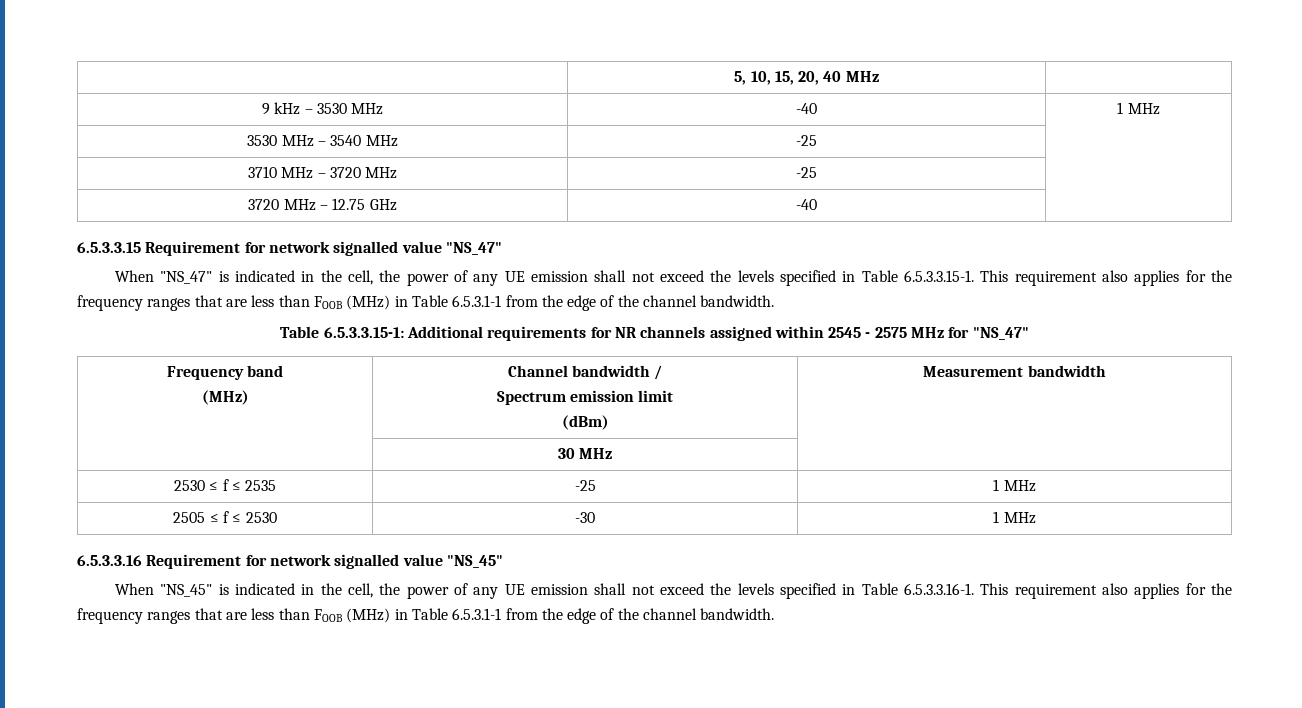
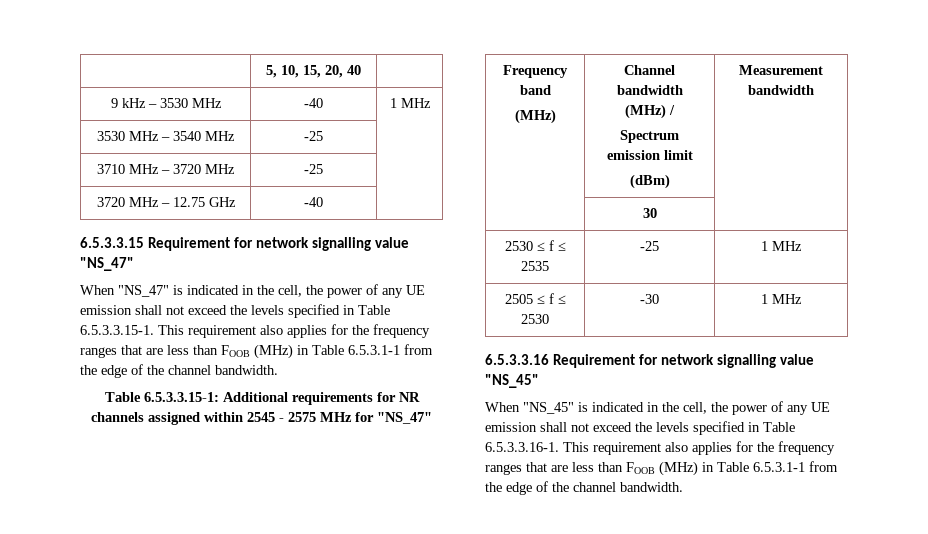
[845,71,879,82] MHz -> (361, 70) none
[333,241,399,256] signalled -> [311,237,371,251] signalling
(650, 371) none -> [625,104,666,119] (MHz)
[579,448,613,459] MHz -> (657, 213) none
[334,554,400,569] signalled -> [716,354,776,368] signalling

